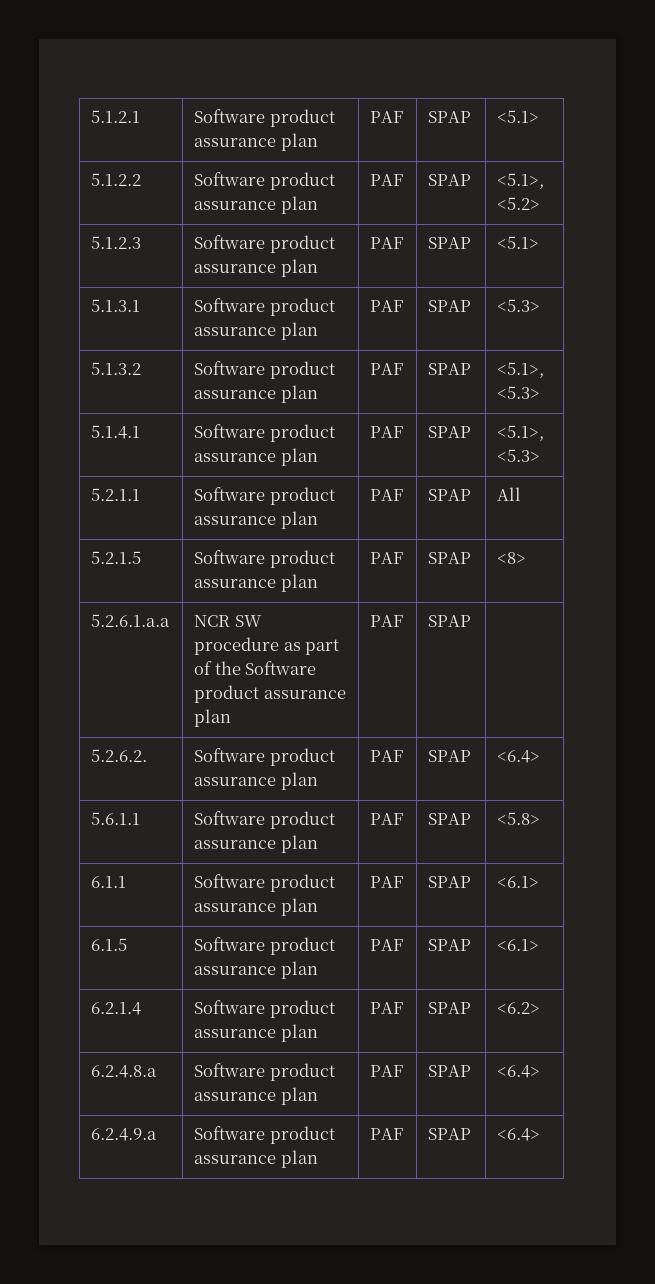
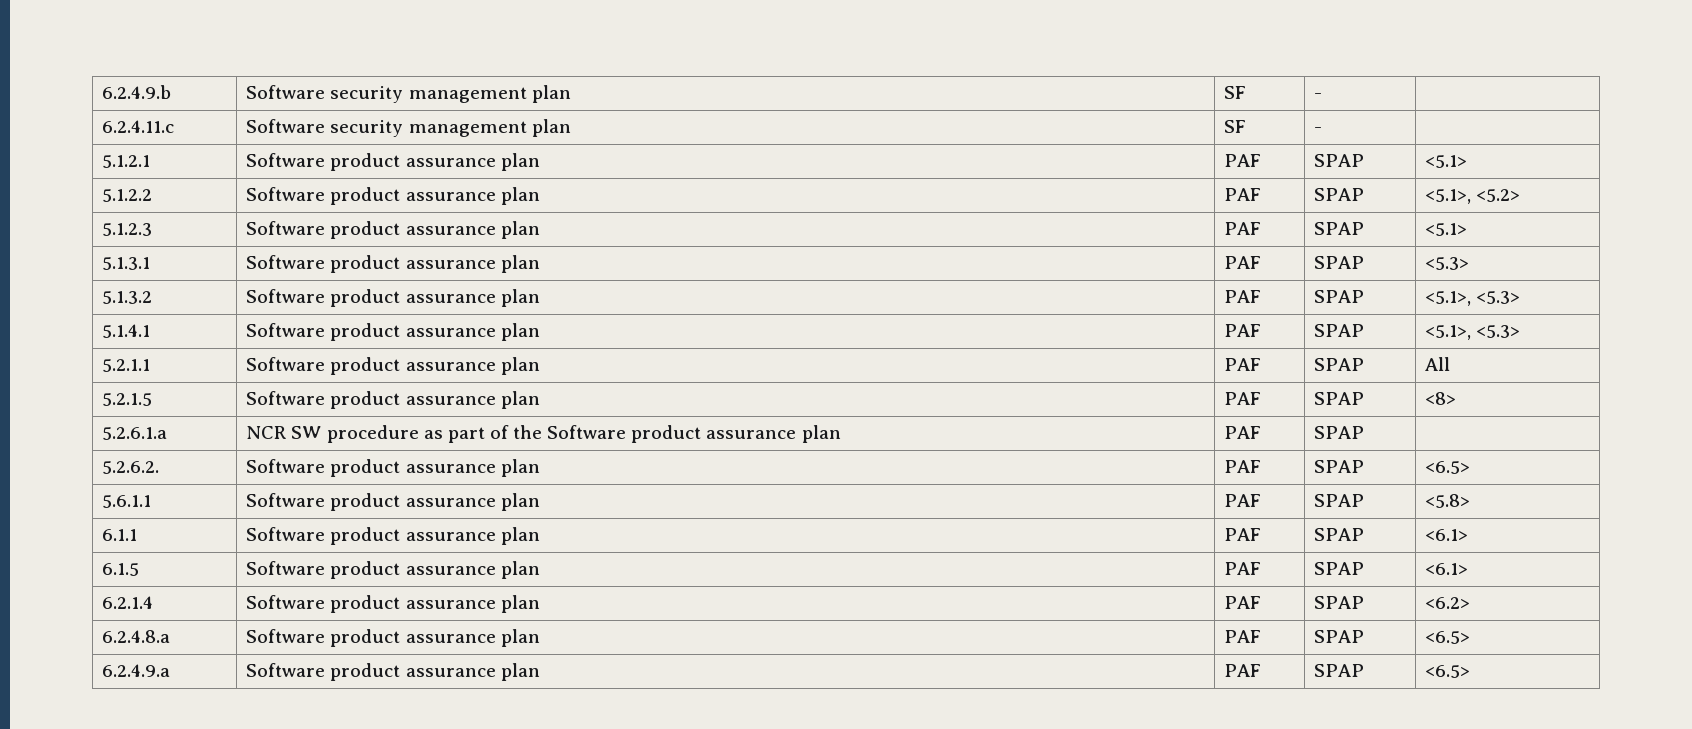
(91, 116) none -> [102,85,172,99] [246,85,571,103] [1224,86,1247,99] [1314,93,1323,99] [102,120,175,133] [246,119,571,137] [1224,120,1247,133] [1314,127,1323,133] 6.2.4.9.b | Software security management plan | SF | - | // 6.2.4.11.c | Software security management plan | SF | - | //
[91,614,171,627] 5.2.6.1.a.a -> [102,427,168,440] 5.2.6.1.a
[497,750,541,763] <6.4> -> [1425,461,1471,474] <6.5>
[497,1065,541,1078] <6.4> -> [1425,631,1471,644] <6.5>
[497,1128,541,1141] <6.4> -> [1425,665,1471,678] <6.5>

